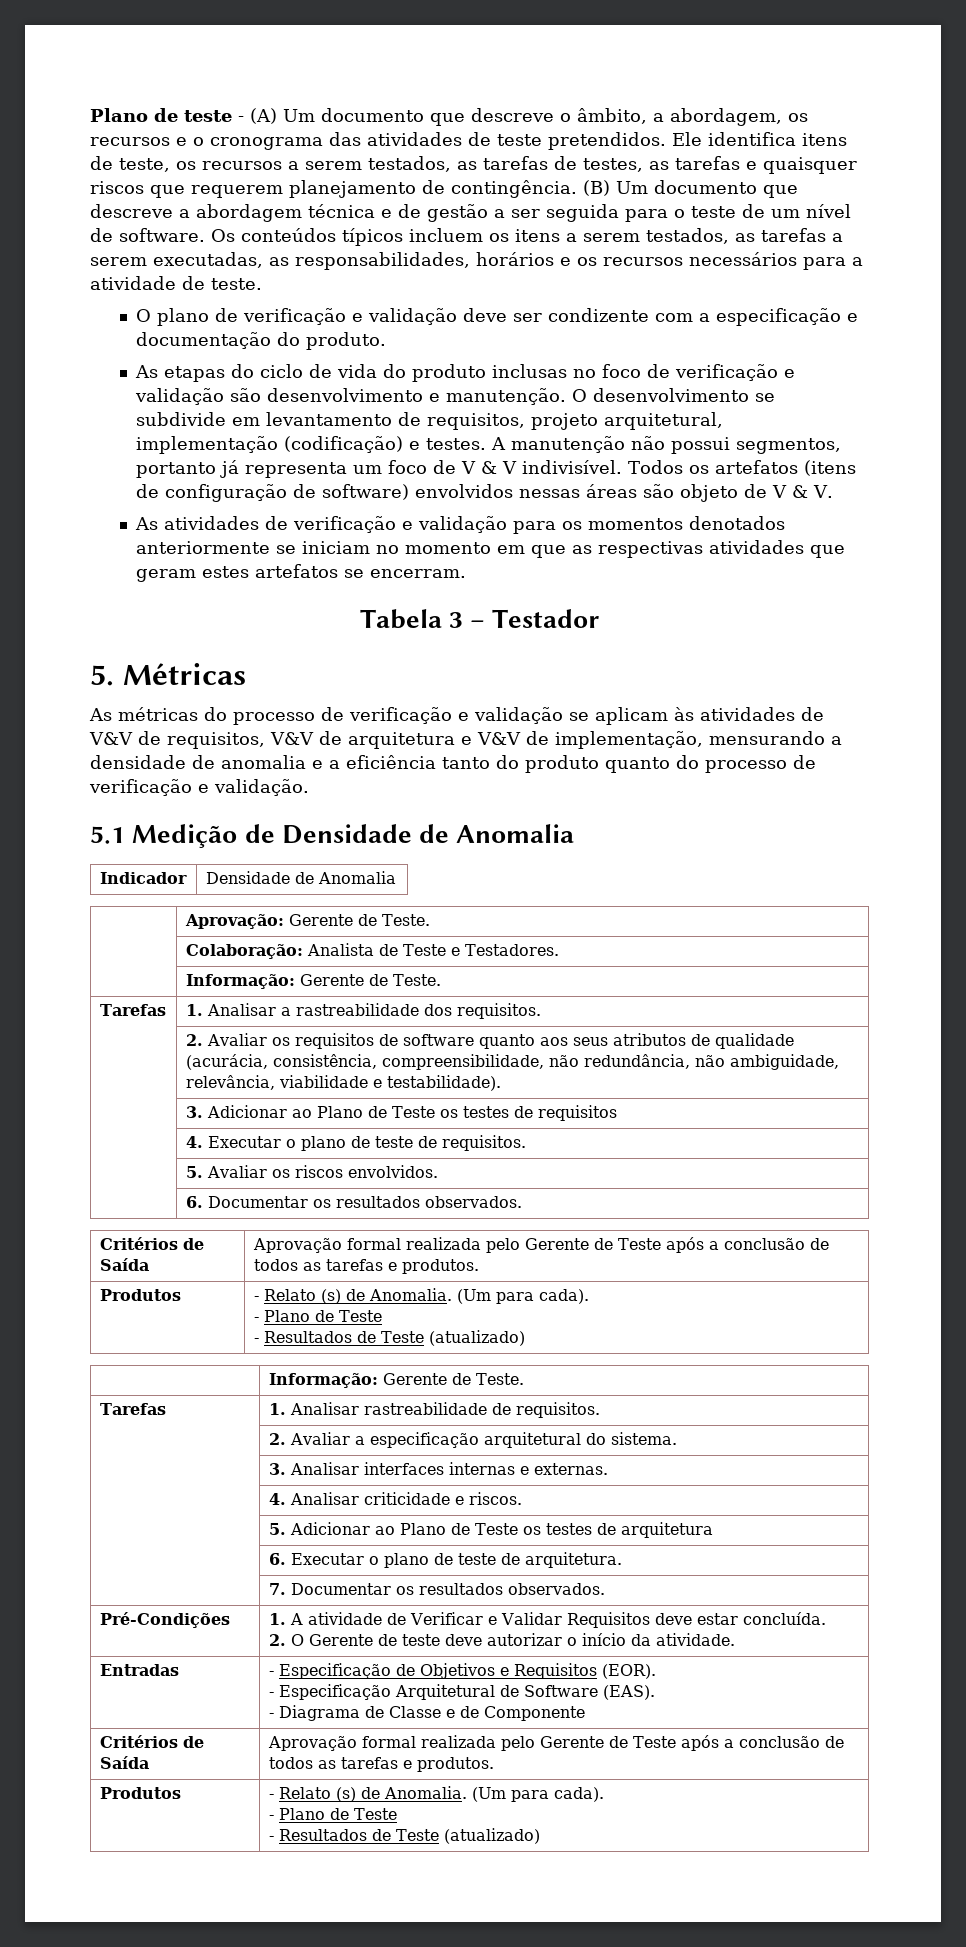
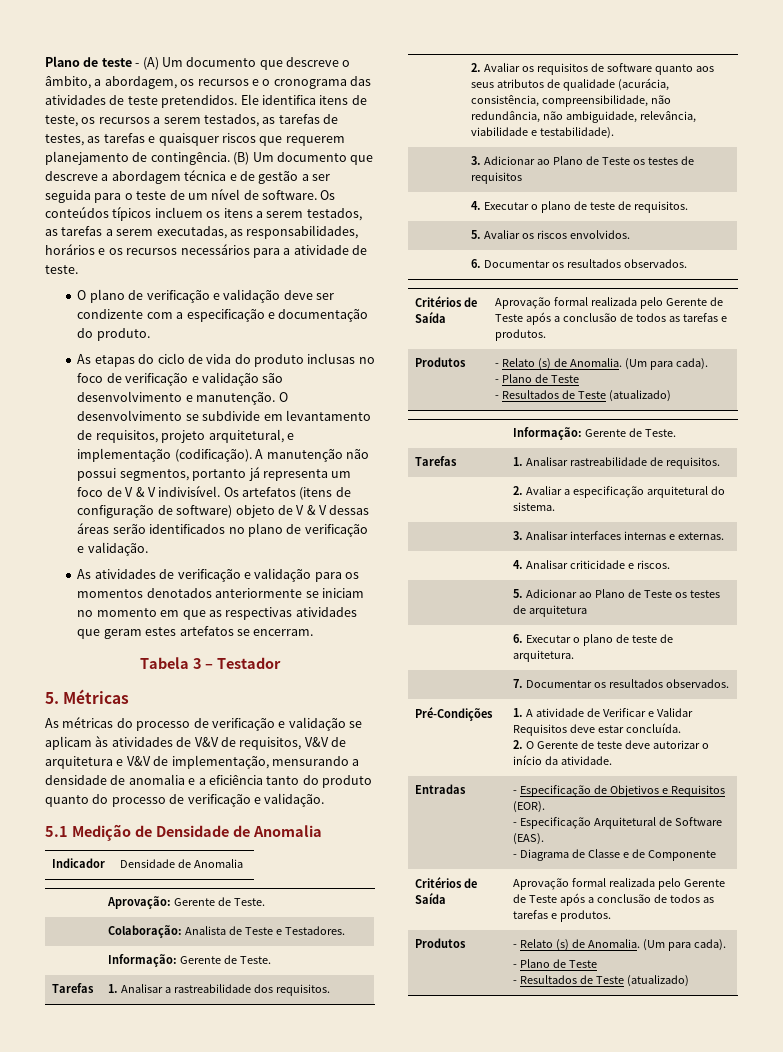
[136,436,487,454] implementação (codificação) e testes. -> [286,433,294,440] [77,448,252,462] e implementação (codificação).
[628,460,710,474] Todos os -> [223,487,239,497] Os
[415,484,834,502] envolvidos nessas áreas são objeto de V & V. -> [235,505,370,518] [77,523,368,537] [77,542,148,556] objeto de V & V dessas áreas serão identificados no plano de verificação e validação.

